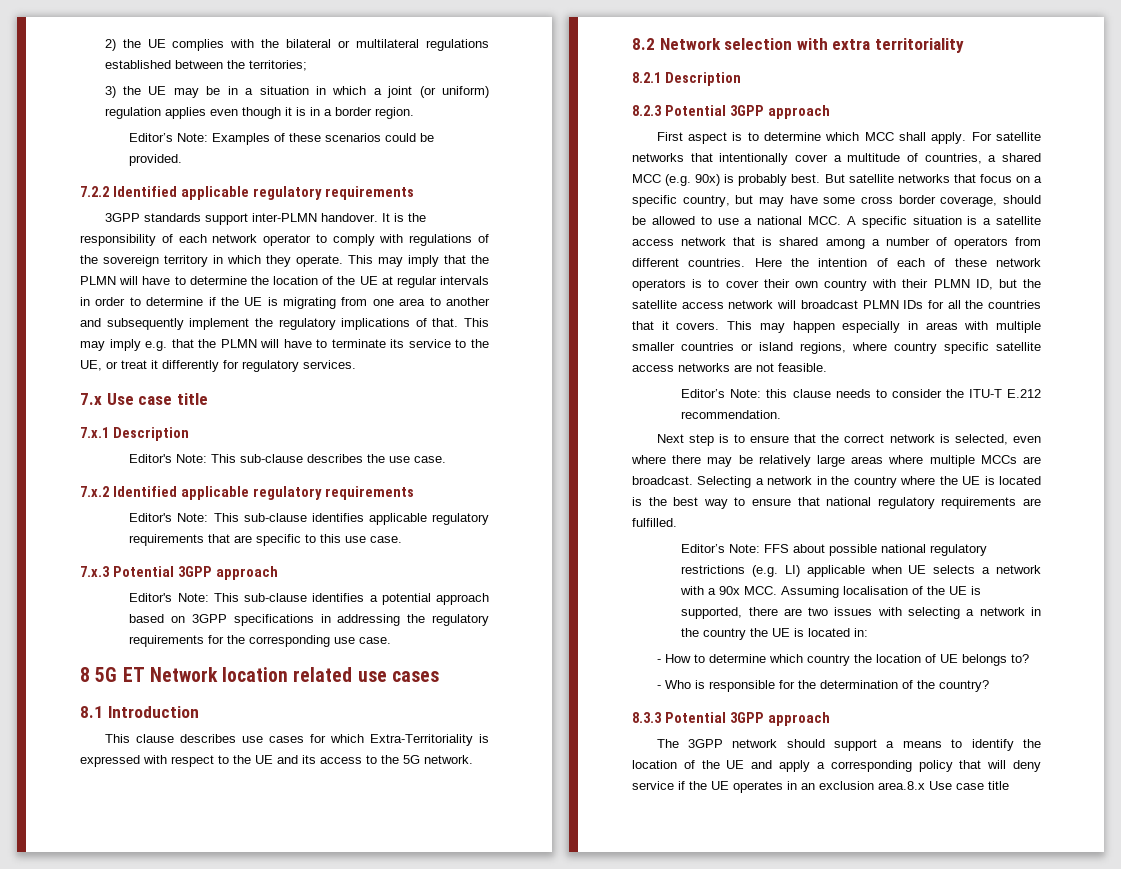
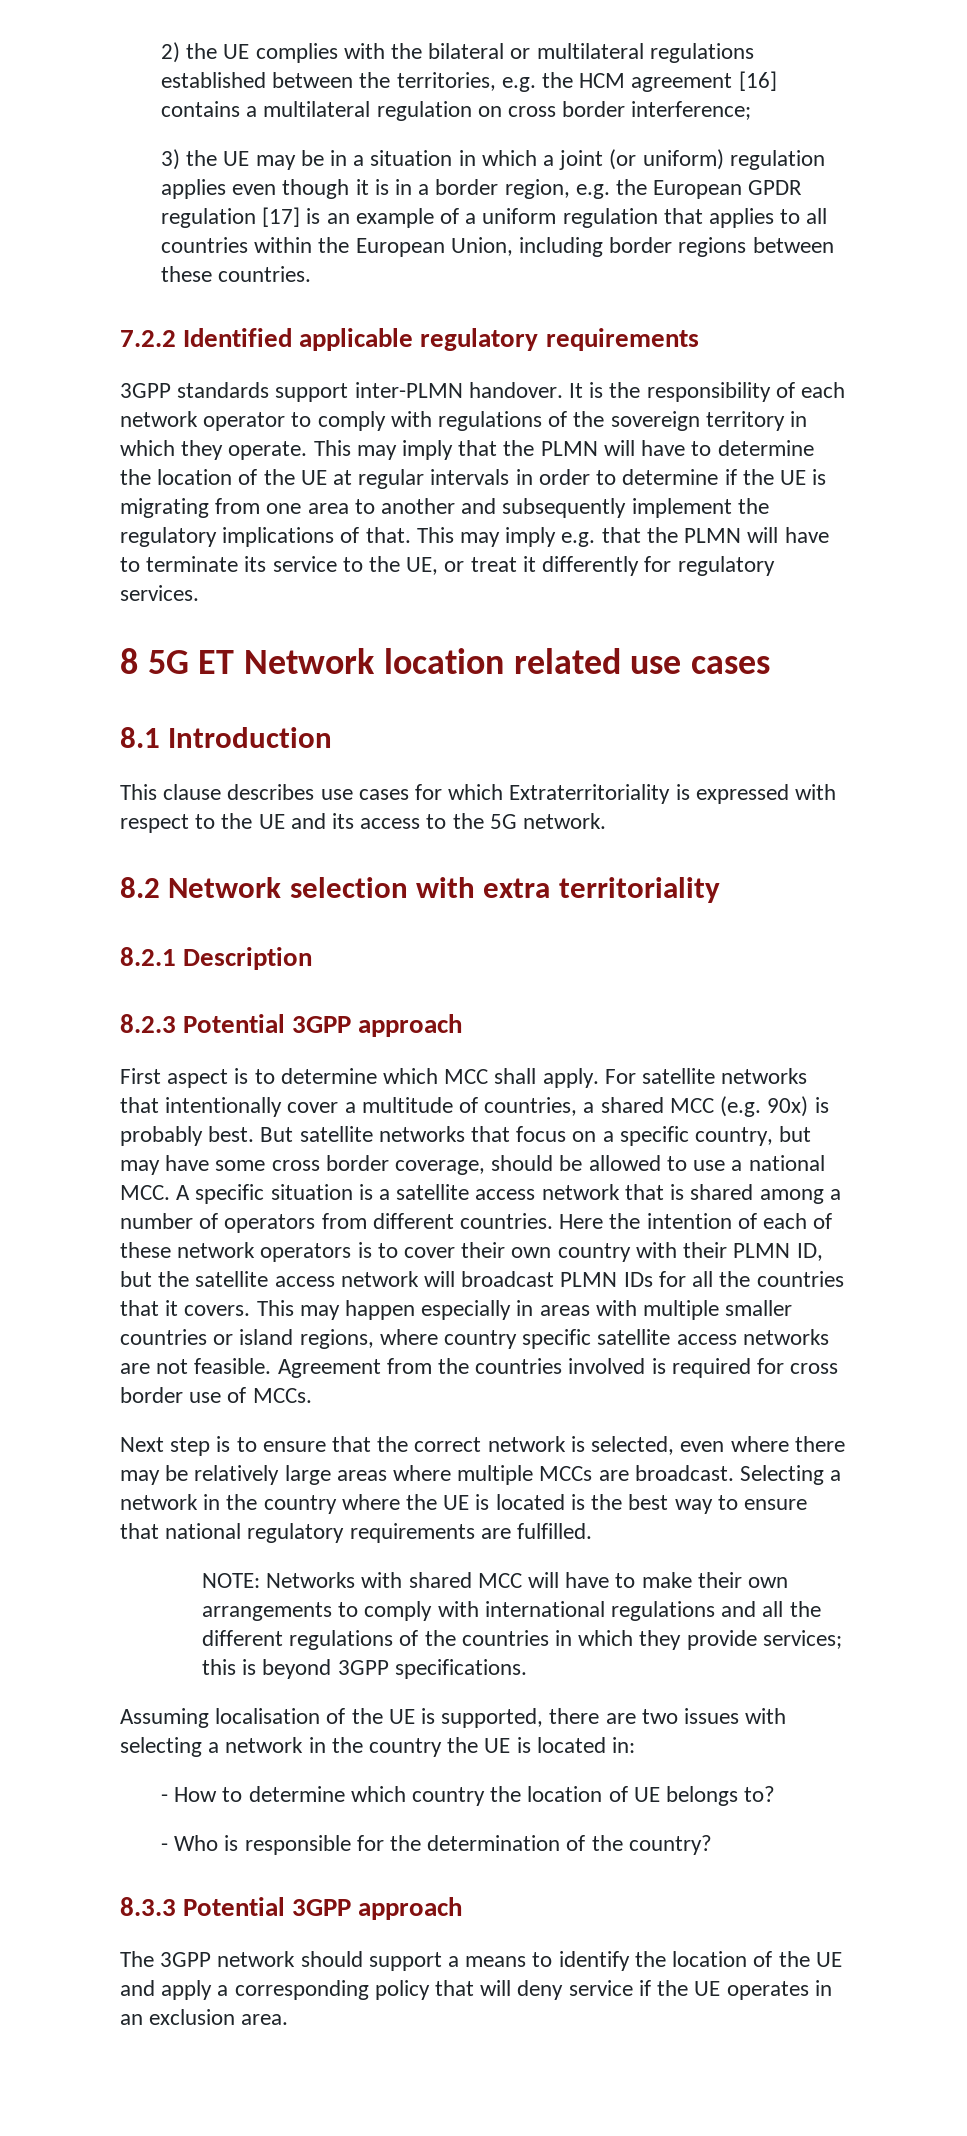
[248,60,307,71] territories; -> [396,71,777,92] [160,101,752,121] territories, e.g. the HCM agreement [16] contains a multilateral regulation on cross border interference;
[374,107,414,119] [129,133,435,145] [129,154,183,166] region. // Editor’s Note: Examples of these scenarios could be provided. -> [504,179,803,199] [160,207,828,228] [160,237,834,257] [160,266,312,282] region, e.g. the European GPDR regulation [17] is an example of a uniform regulation that applies to all countries within the European Union, including border regions between these countries.
[80,393,208,405] [80,427,189,441] [129,454,447,463] [80,486,414,500] [129,513,489,525] [129,534,403,546] [80,566,278,580] [129,593,490,605] [129,614,489,626] [129,635,392,647] // 7.x Use case title // 7.x.1 Description // Editor's Note: This sub-clause describes the use case. // 7.x.2 Identified applicable regulatory requirements // Editor's Note: This sub-clause identifies applicable regulatory requirements that are specific to this use case. // 7.x.3 Potential 3GPP approach // Editor's Note: This sub-clause identifies a potential approach based on 3GPP specifications in addressing the regulatory requirements for the corresponding use case. -> (199, 593) none
[369,734,473,746] Extra-Territoriality -> [509,784,671,804] Extraterritoriality
[681,389,1041,398] [681,410,782,419] // Editor’s Note: this clause needs to consider the ITU-T E.212 recommendation. -> [277,1358,839,1378] [120,1387,312,1403] Agreement from the countries involved is required for cross border use of MCCs.
[681,544,988,556] [681,565,1041,577] [680,586,778,595] Editor’s Note: FFS about possible national regulatory restrictions (e.g. LI) applicable when UE selects a network with a 90x MCC. -> [201,1572,788,1588] [201,1601,821,1621] [201,1630,842,1650] [201,1659,527,1679] NOTE: Networks with shared MCC will have to make their own arrangements to comply with international regulations and all the different regulations of the countries in which they provide services; this is beyond 3GPP specifications. //
[878,781,1009,790] area.8.x Use case title -> [241,2014,289,2025] area.

